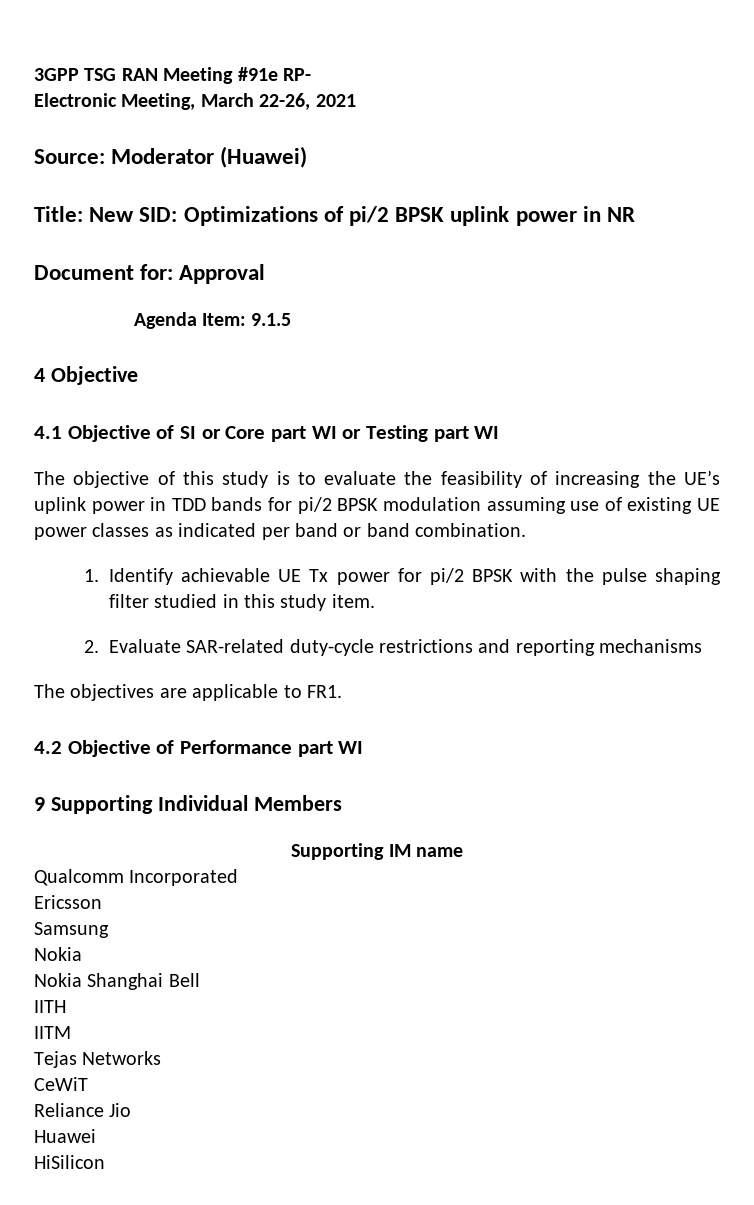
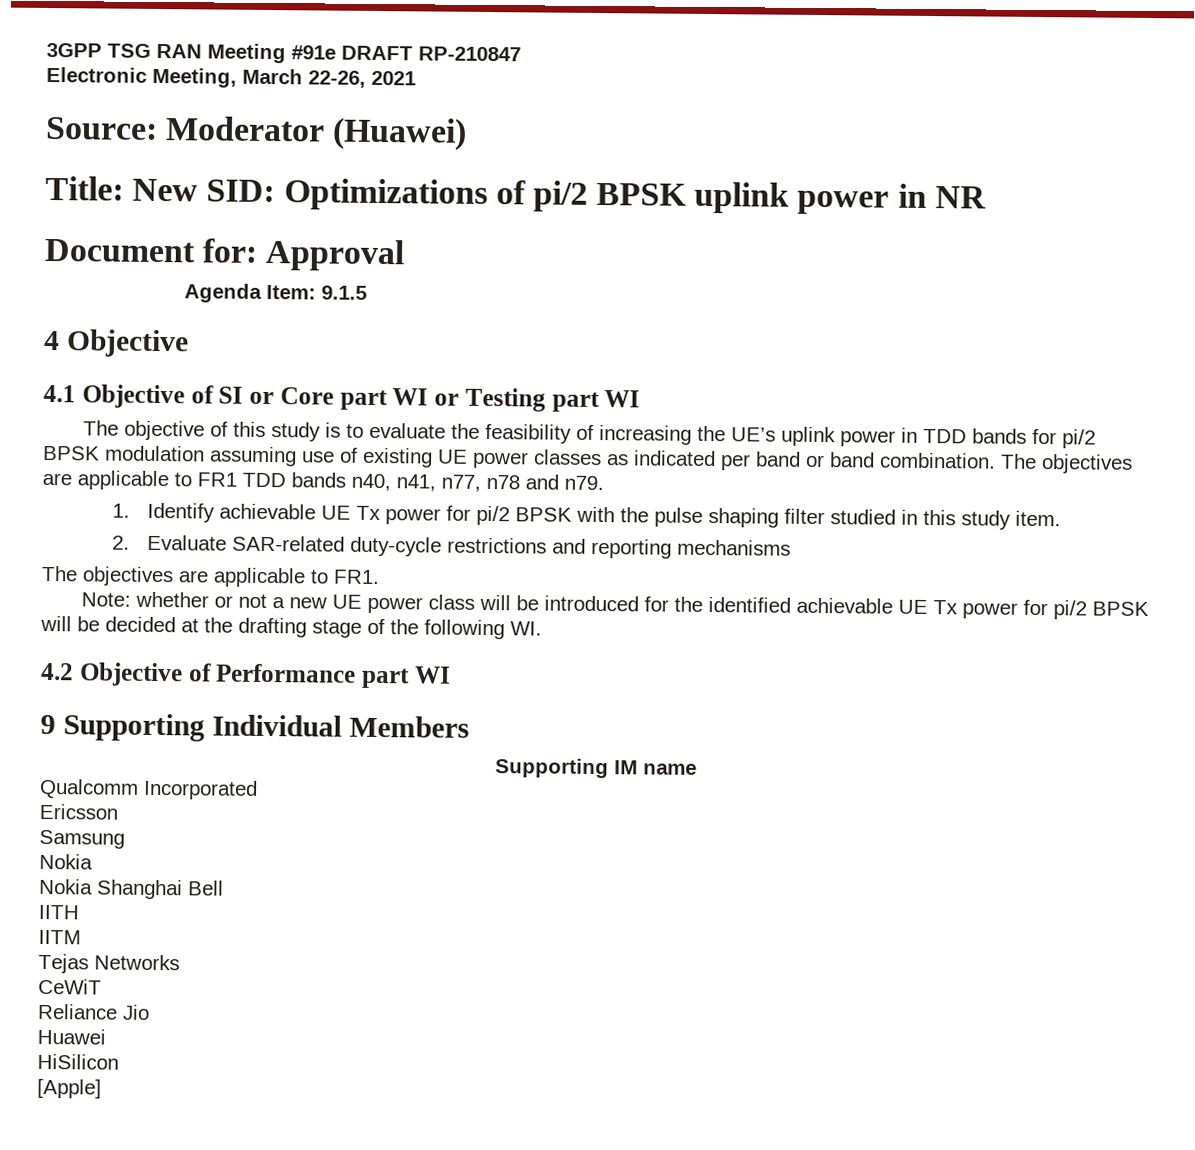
[283,68,311,81] RP- -> [341,45,521,62] DRAFT RP-210847
(527, 530) none -> [1000,453,1133,474] [42,470,604,492] The objectives are applicable to FR1 TDD bands n40, n41, n77, n78 and n79.
(342, 691) none -> [81,591,1150,620] [40,615,542,640] // Note: whether or not a new UE power class will be introduced for the identified achievable UE Tx power for pi/2 BPSK will be decided at the drafting stage of the following WI.
(105, 1162) none -> [37,1078,102,1099] // [Apple]

